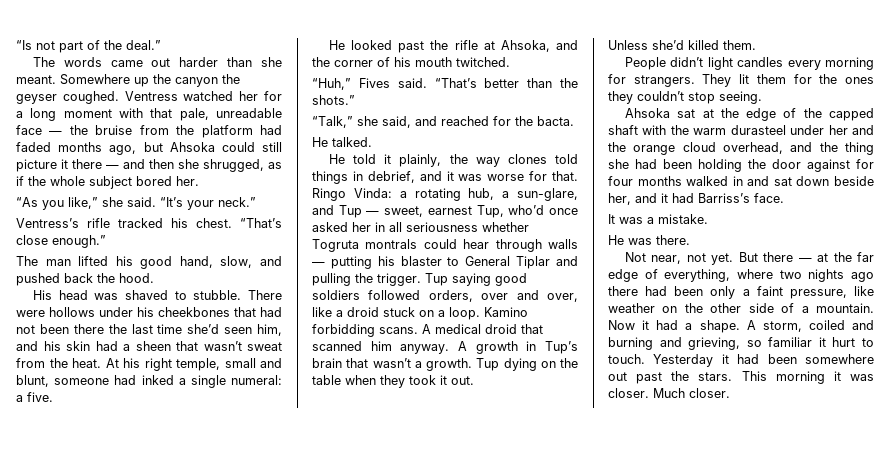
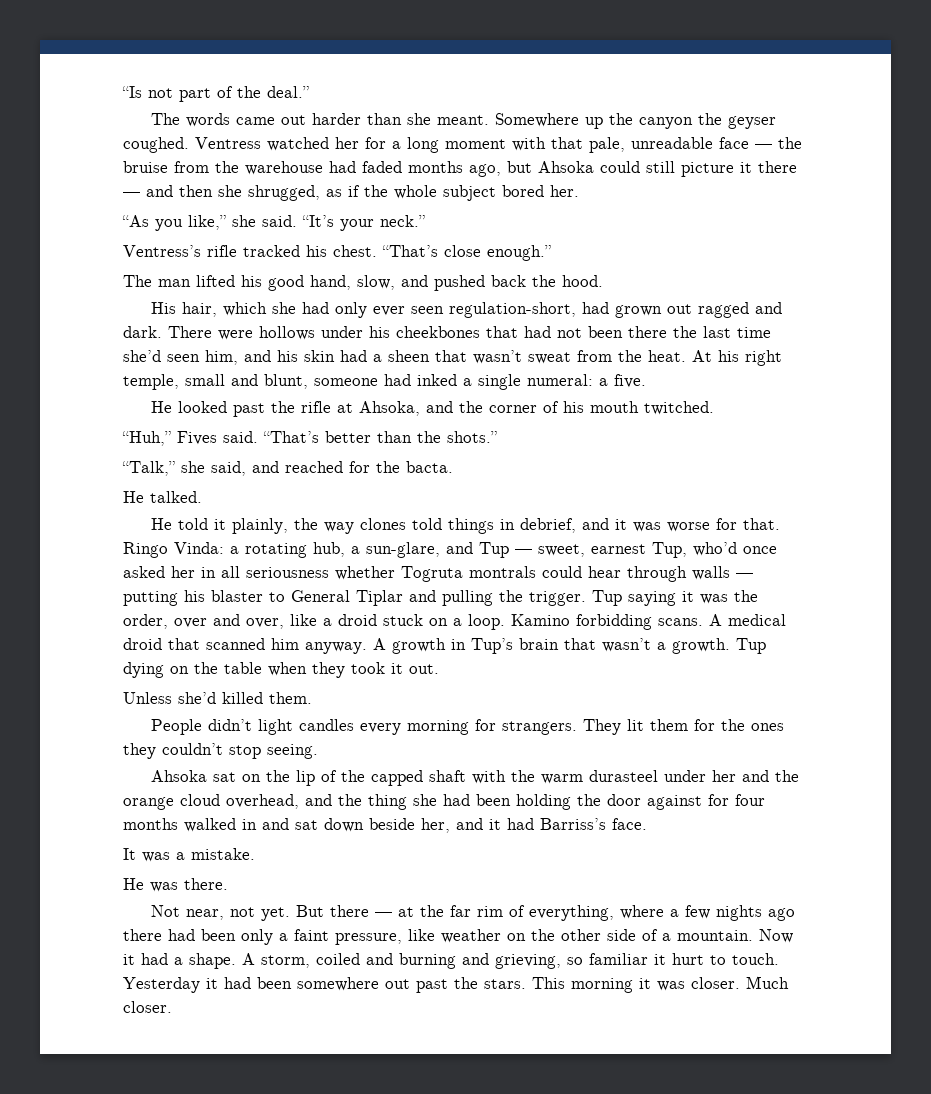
[201,125,253,138] platform -> [245,161,323,175] warehouse
[58,290,242,300] head was shaved to stubble. -> [182,302,783,318] [123,326,162,338] hair, which she had only ever seen regulation-short, had grown out ragged and dark.
[495,273,527,286] [312,290,473,302] good soldiers followed orders, -> [682,590,758,604] [123,614,168,629] it was the order,
[702,108,777,121] at the edge -> [242,770,316,786] on the lip
[608,269,638,282] edge -> [477,906,504,917] rim
[779,270,802,279] two -> [670,905,711,919] a few

